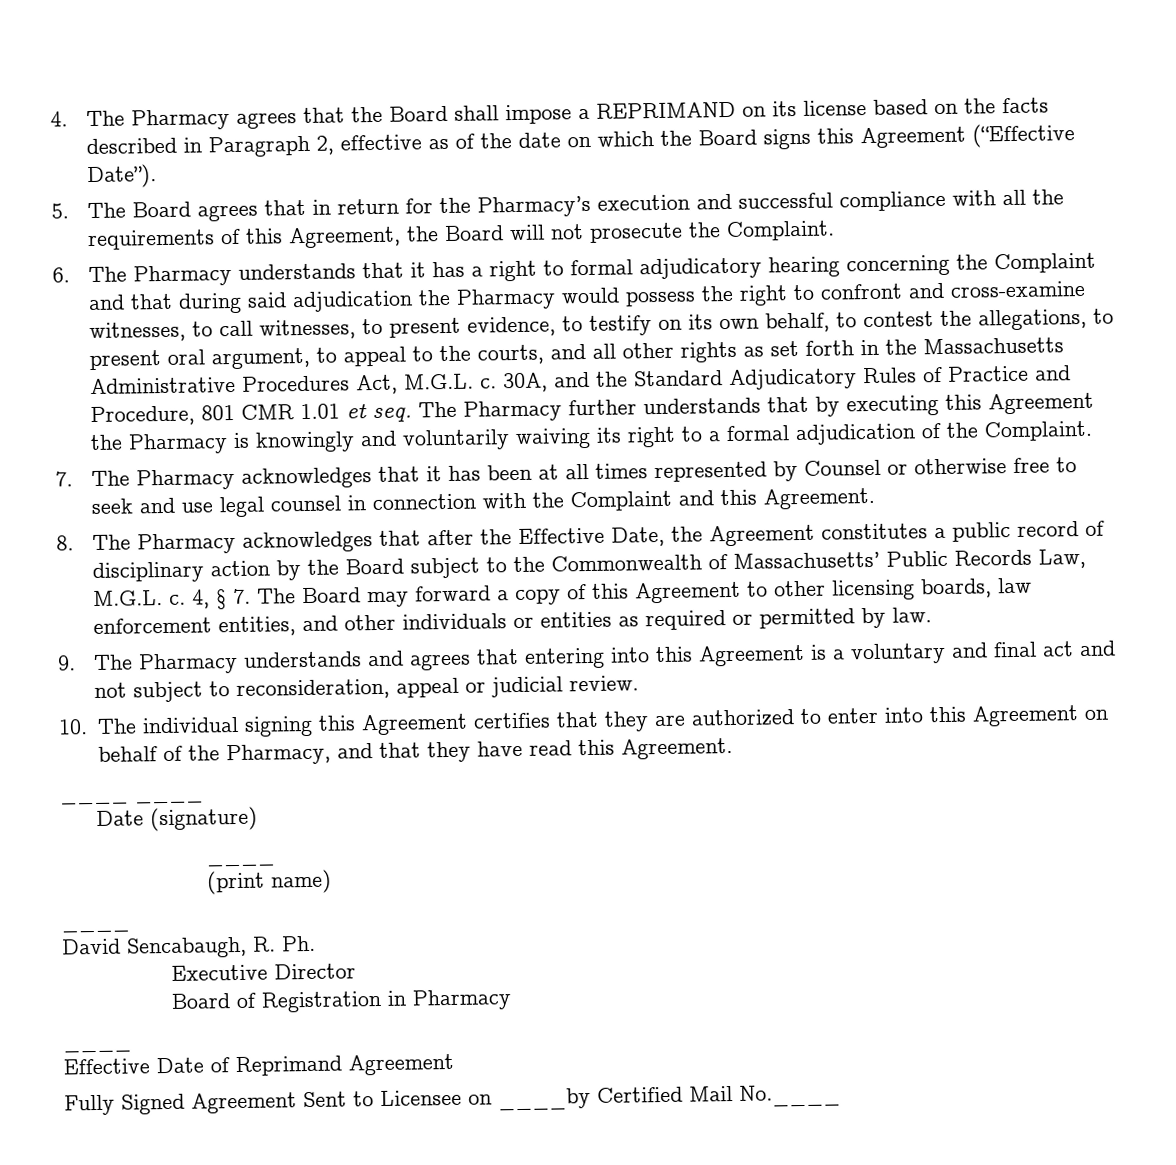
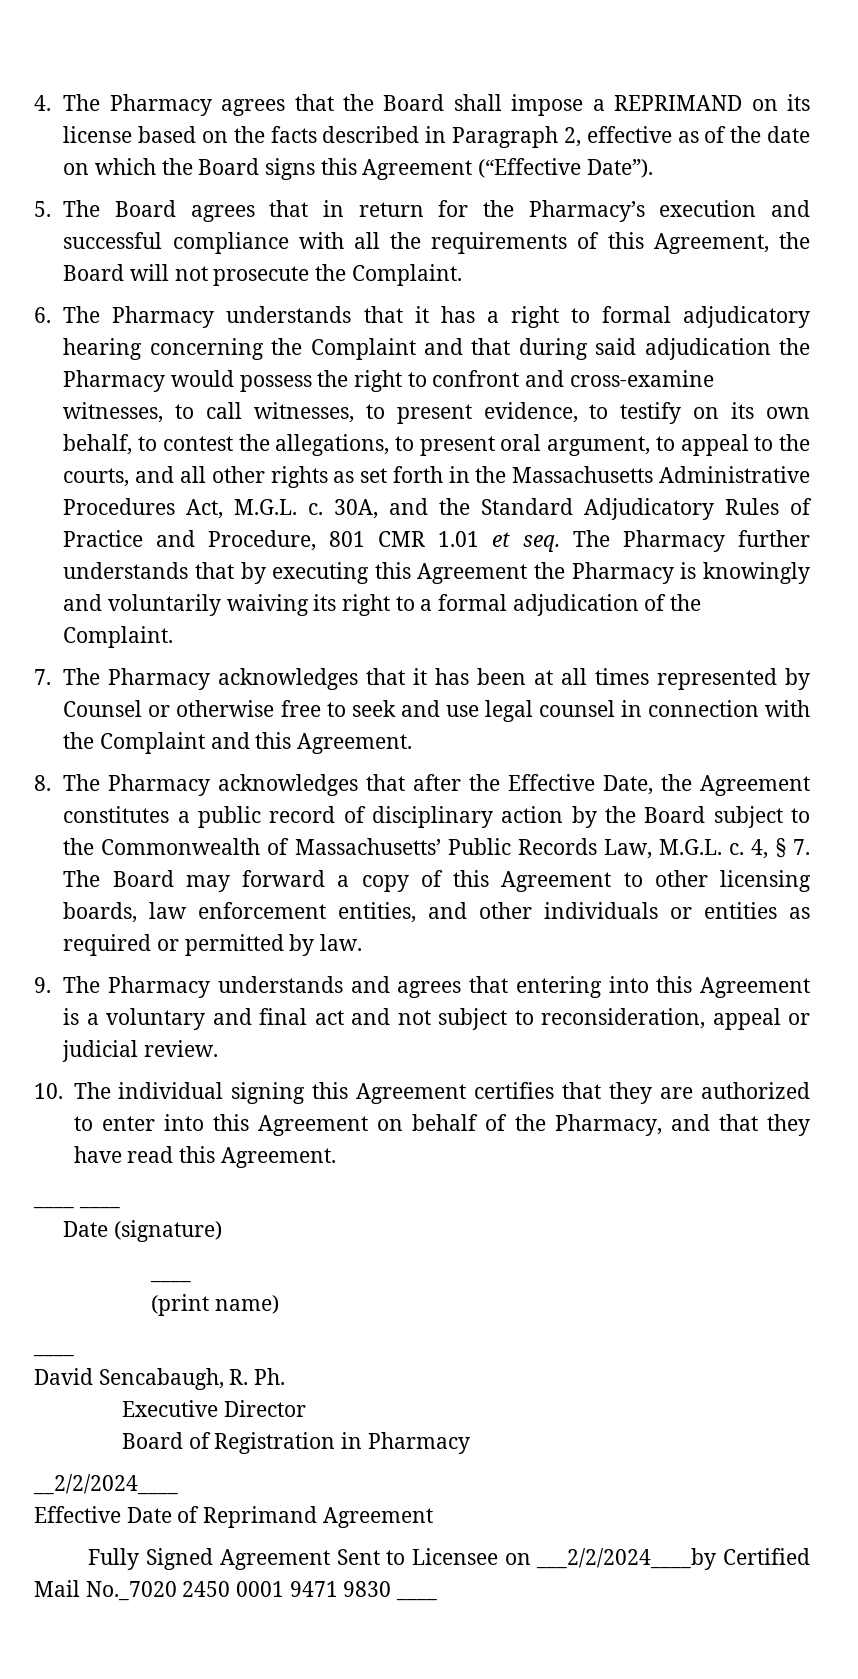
[63,1045,132,1053] ____ -> [33,1474,178,1495] __2/2/2024____
[498,1088,591,1111] ____by -> [536,1548,717,1570] ___2/2/2024____by
[739,1084,841,1107] No.____ -> [85,1581,392,1601] [396,1597,438,1601] No._7020 2450 0001 9471 9830 ____

